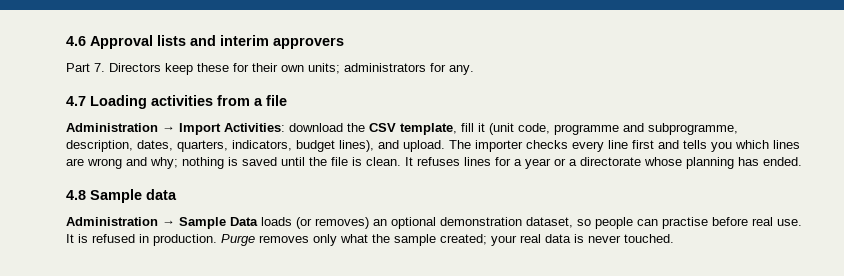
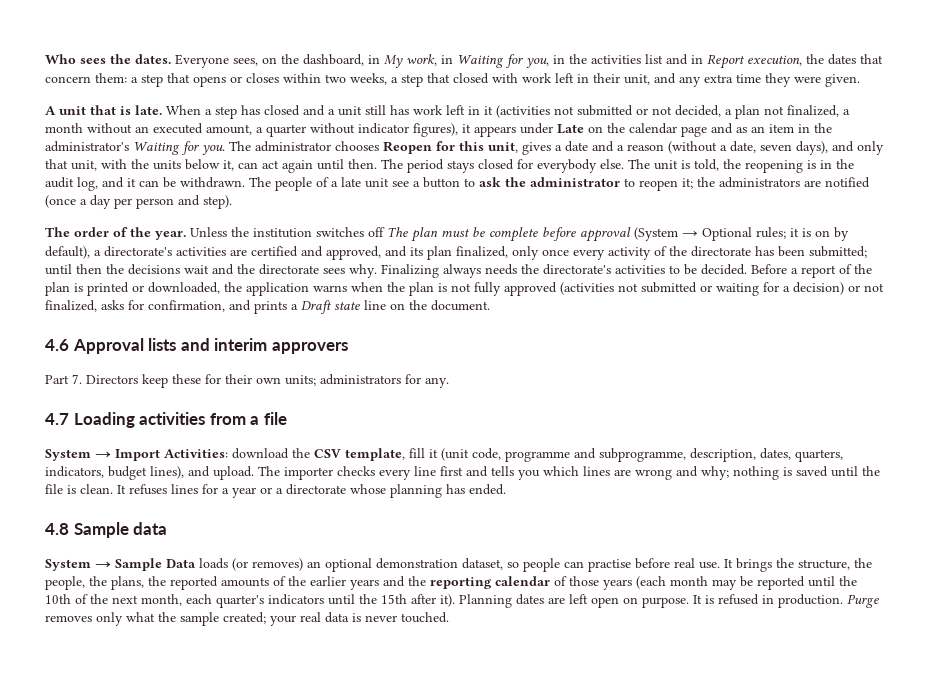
(66, 41) none -> [45,54,883,69] [45,73,860,87] [45,105,850,119] [45,123,832,137] [45,141,884,155] [45,159,854,173] [45,177,870,191] [45,195,232,209] [45,227,849,242] [45,246,867,260] [45,264,872,278] [45,282,884,296] [45,300,490,314] Who sees the dates. Everyone sees, on the dashboard, in My work, in Waiting for you, in the activities list and in Report execution, the dates that concern them: a step that opens or closes within two weeks, a step that closed with work left in their unit, and any extra time they were given. // A unit that is late. When a step has closed and a unit still has work left in it (activities not submitted or not decided, a plan not finalized, a month without an executed amount, a quarter without indicator figures), it appears under Late on the calendar page and as an item in the administrator's Waiting for you. The administrator chooses Reopen for this unit, gives a date and a reason (without a date, seven days), and only that unit, with the units below it, can act again until then. The period stays closed for everybody else. The unit is told, the reopening is in the audit log, and it can be withdrawn. The people of a late unit see a button to ask the administrator to reopen it; the administrators are notified (once a day per person and step). // The order of the year. Unless the institution switches off The plan must be complete before approval (System → Optional rules; it is on by default), a directorate's activities are certified and approved, and its plan finalized, only once every activity of the directorate has been submitted; until then the decisions wait and the directorate sees why. Finalizing always needs the directorate's activities to be decided. Before a report of the plan is printed or downloaded, the application warns when the plan is not fully approved (activities not submitted or waiting for a decision) or not finalized, asks for confirmation, and prints a Draft state line on the document. //
[66,123,158,132] Administration -> [45,449,91,461] System
[66,217,158,226] Administration -> [45,559,91,571] System
(74, 238) none -> [736,558,872,572] [45,576,857,590] [45,594,702,608] brings the structure, the people, the plans, the reported amounts of the earlier years and the reporting calendar of those years (each month may be reported until the 10th of the next month, each quarter's indicators until the 15th after it). Planning dates are left open on purpose. It

